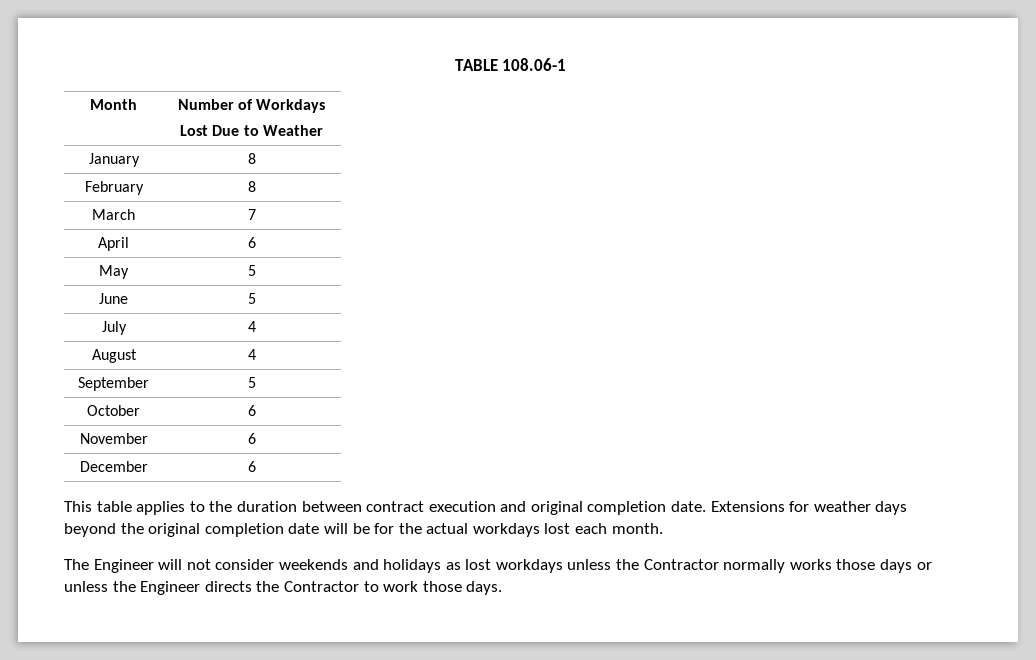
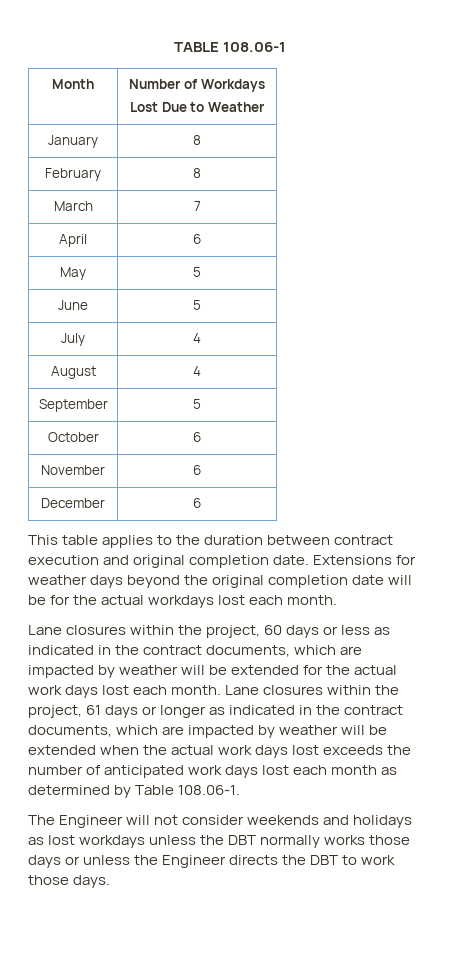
(663, 528) none -> [28,625,391,638] [28,645,363,657] [28,665,398,678] [28,685,400,698] [28,705,404,718] [28,725,388,738] [28,745,412,758] [28,765,398,778] [28,785,241,798] // Lane closures within the project, 60 days or less as indicated in the contract documents, which are impacted by weather will be extended for the actual work days lost each month. Lane closures within the project, 61 days or longer as indicated in the contract documents, which are impacted by weather will be extended when the actual work days lost exceeds the number of anticipated work days lost each month as determined by Table 108.06-1.
[643,559,719,570] Contractor -> [228,835,257,845] DBT
[283,581,359,592] Contractor -> [310,855,339,865] DBT

